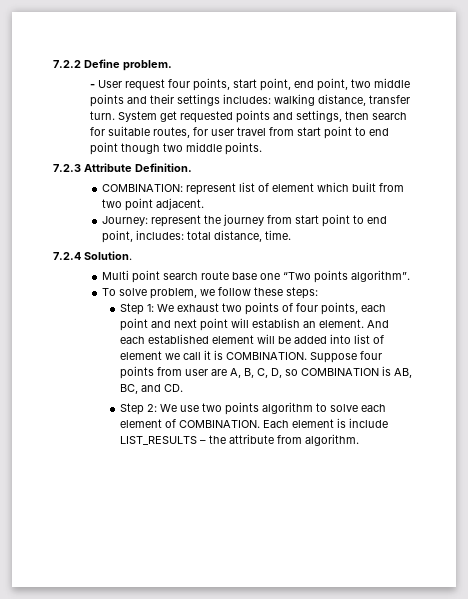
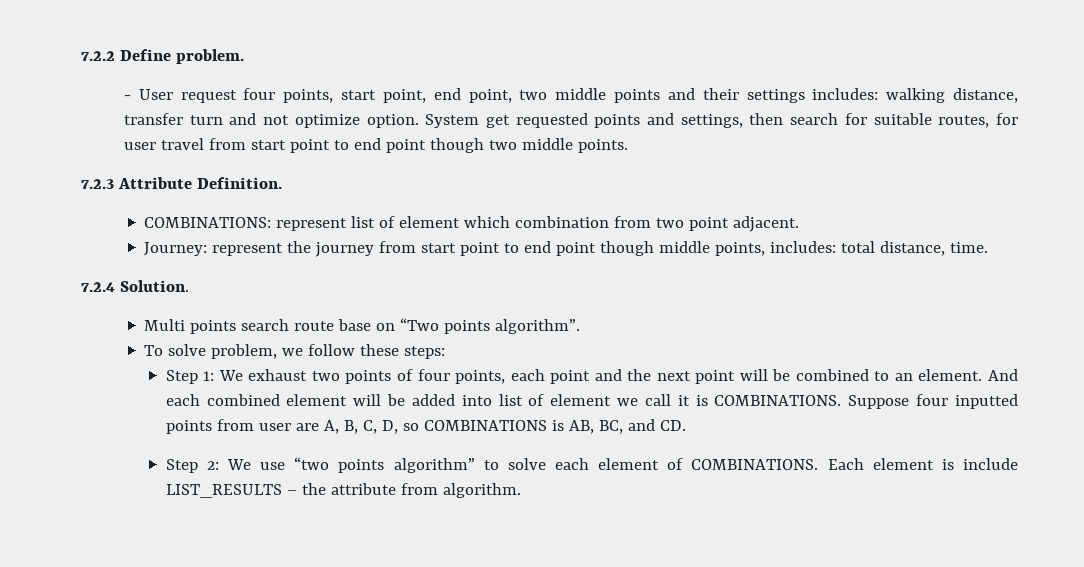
[89,111,115,120] turn. -> [189,113,419,128] turn and not optimize option.
[101,184,183,192] COMBINATION: -> [144,217,272,228] COMBINATIONS:
[351,182,376,192] built -> [515,216,610,228] combination
[101,230,133,243] point, -> [556,241,766,256] point though middle points,
[131,270,160,283] point -> [190,320,237,334] points
[259,273,280,280] one -> [376,323,396,331] on
(172, 324) none -> [627,369,652,381] the
[252,318,301,328] establish -> [772,369,890,381] be combined to
[148,334,210,344] established -> [206,394,280,406] combined
[226,352,308,360] COMBINATION. -> [714,395,842,406] COMBINATIONS.
(383, 355) none -> [955,394,1019,409] inputted
[301,368,380,376] COMBINATION -> [423,420,547,431] COMBINATIONS
[202,402,314,415] two points algorithm -> [294,457,475,473] “two points algorithm”
[179,420,261,428] COMBINATION. -> [691,459,819,470] COMBINATIONS.

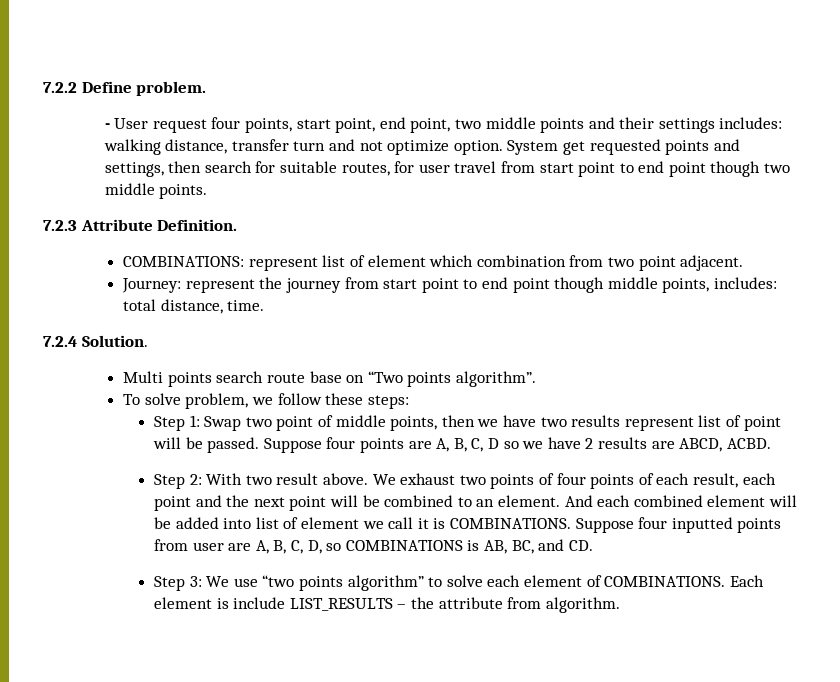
(215, 376) none -> [204,415,781,431] [153,437,771,453] [154,473,369,489] Swap two point of middle points, then we have two results represent list of point will be passed. Suppose four points are A, B, C, D so we have 2 results are ABCD, ACBD. // Step 2: With two result above.
[455,370,506,384] points, -> [590,473,738,489] points of each result,
[206,461,219,470] 2: -> [189,576,202,587] 3:

